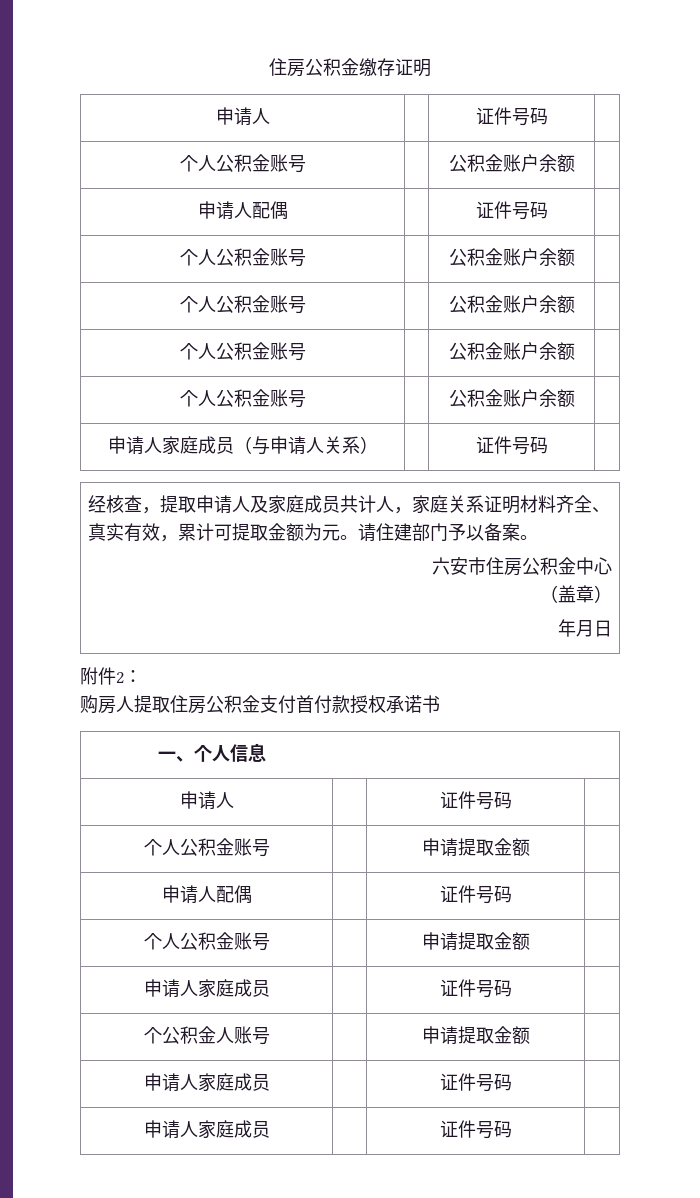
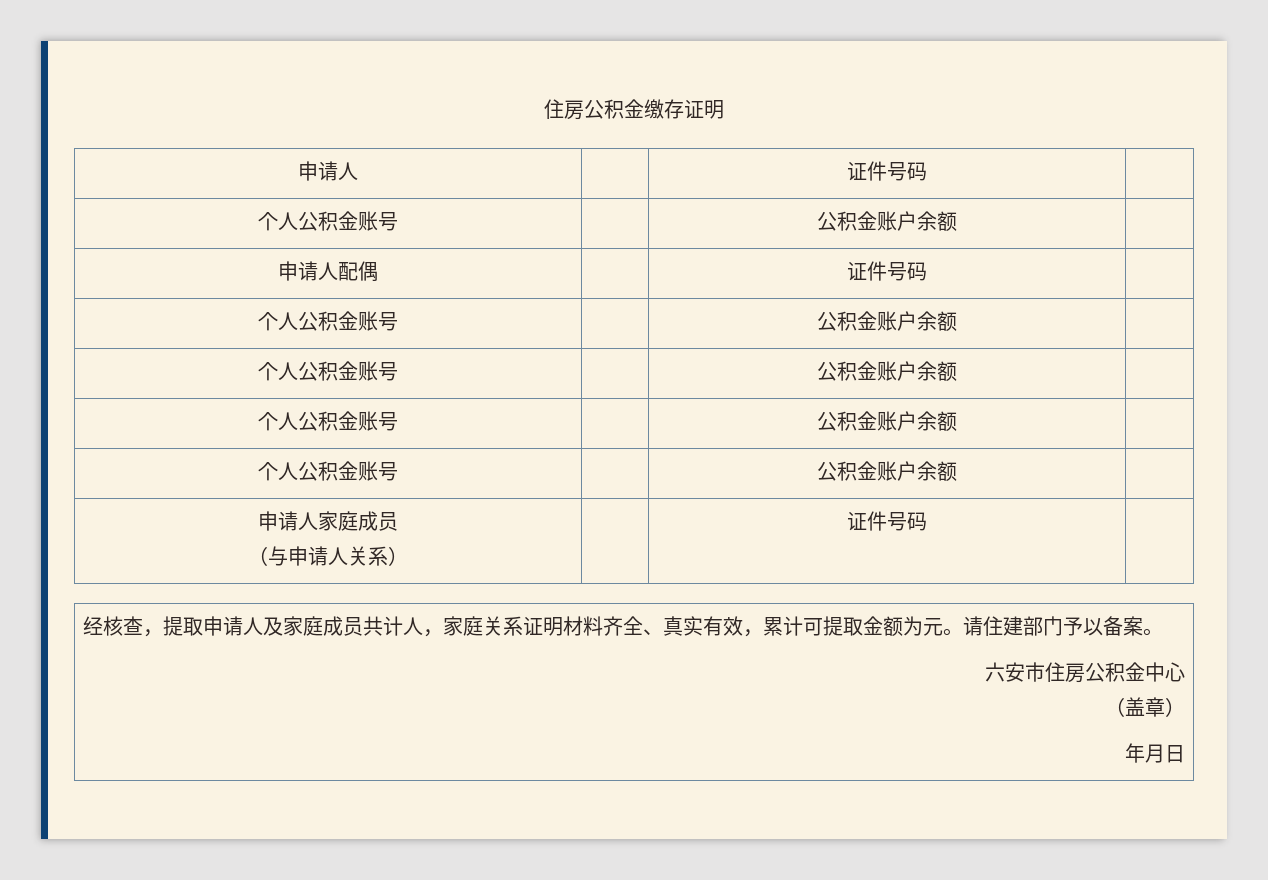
(234, 445) none -> (398, 521) //
[80,667,142,685] [80,695,440,714] [157,743,266,762] [179,791,234,810] [439,791,512,810] [143,838,270,857] [421,838,530,857] [161,885,252,904] [439,885,512,904] [143,932,270,951] [421,932,530,951] [143,979,270,998] [439,979,512,998] [143,1026,270,1045] [421,1026,530,1045] [143,1073,270,1092] [439,1073,512,1092] [143,1120,270,1139] [439,1120,512,1139] // 附件2： // 购房人提取住房公积金支付首付款授权承诺书 // 一、个人信息 // 申请人 | | 证件号码 | // 个人公积金账号 | | 申请提取金额 | // 申请人配偶 | | 证件号码 | // 个人公积金账号 | | 申请提取金额 | // 申请人家庭成员 | | 证件号码 | // 个公积金人账号 | | 申请提取金额 | // 申请人家庭成员 | | 证件号码 | // 申请人家庭成员 | | 证件号码 | -> (1185, 754) none

